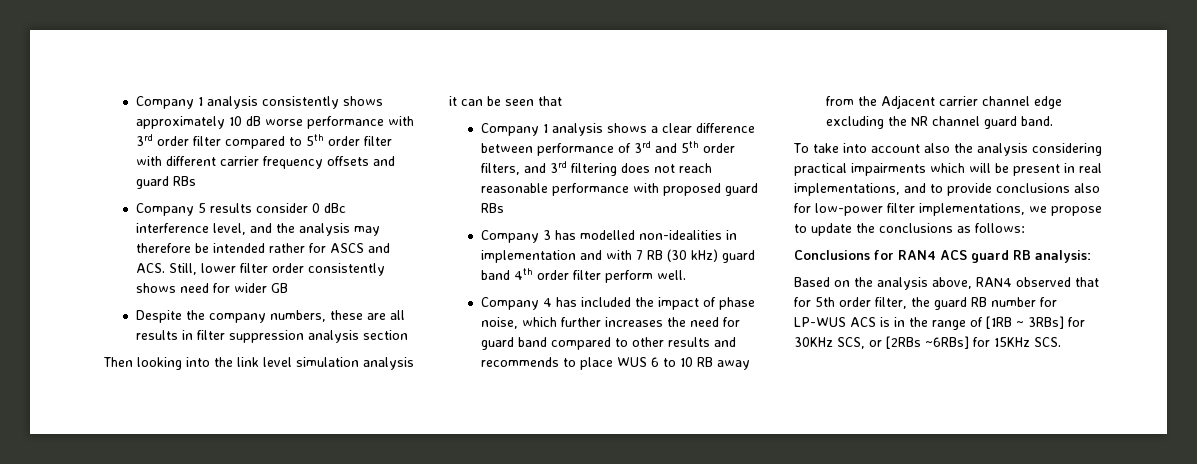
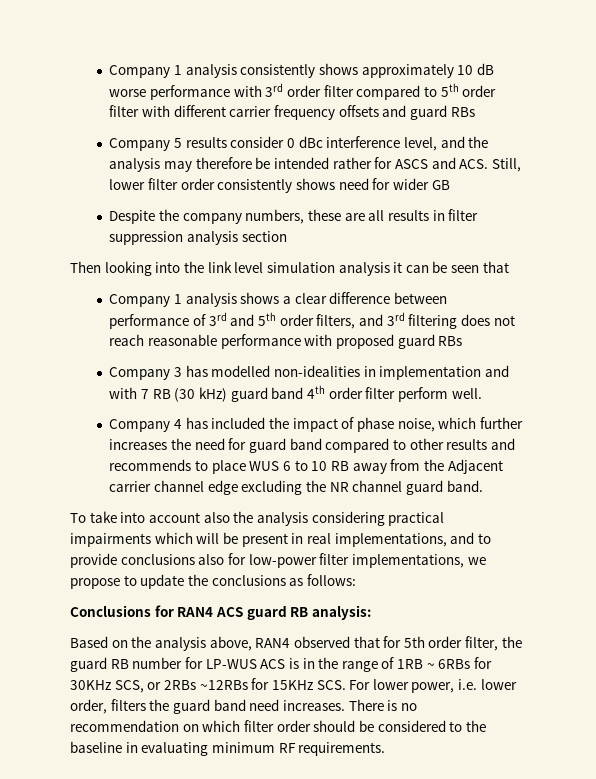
[986,316,1064,329] [1RB ~ 3RBs] -> [397,659,471,669] 1RB ~ 6RBs
[886,336,969,349] [2RBs ~6RBs] -> [163,680,248,690] 2RBs ~12RBs
(1061, 342) none -> [349,679,517,693] [70,699,417,714] [70,720,486,732] [70,741,386,756] For lower power, i.e. lower order, filters the guard band need increases. There is no recommendation on which filter order should be considered to the baseline in evaluating minimum RF requirements.

